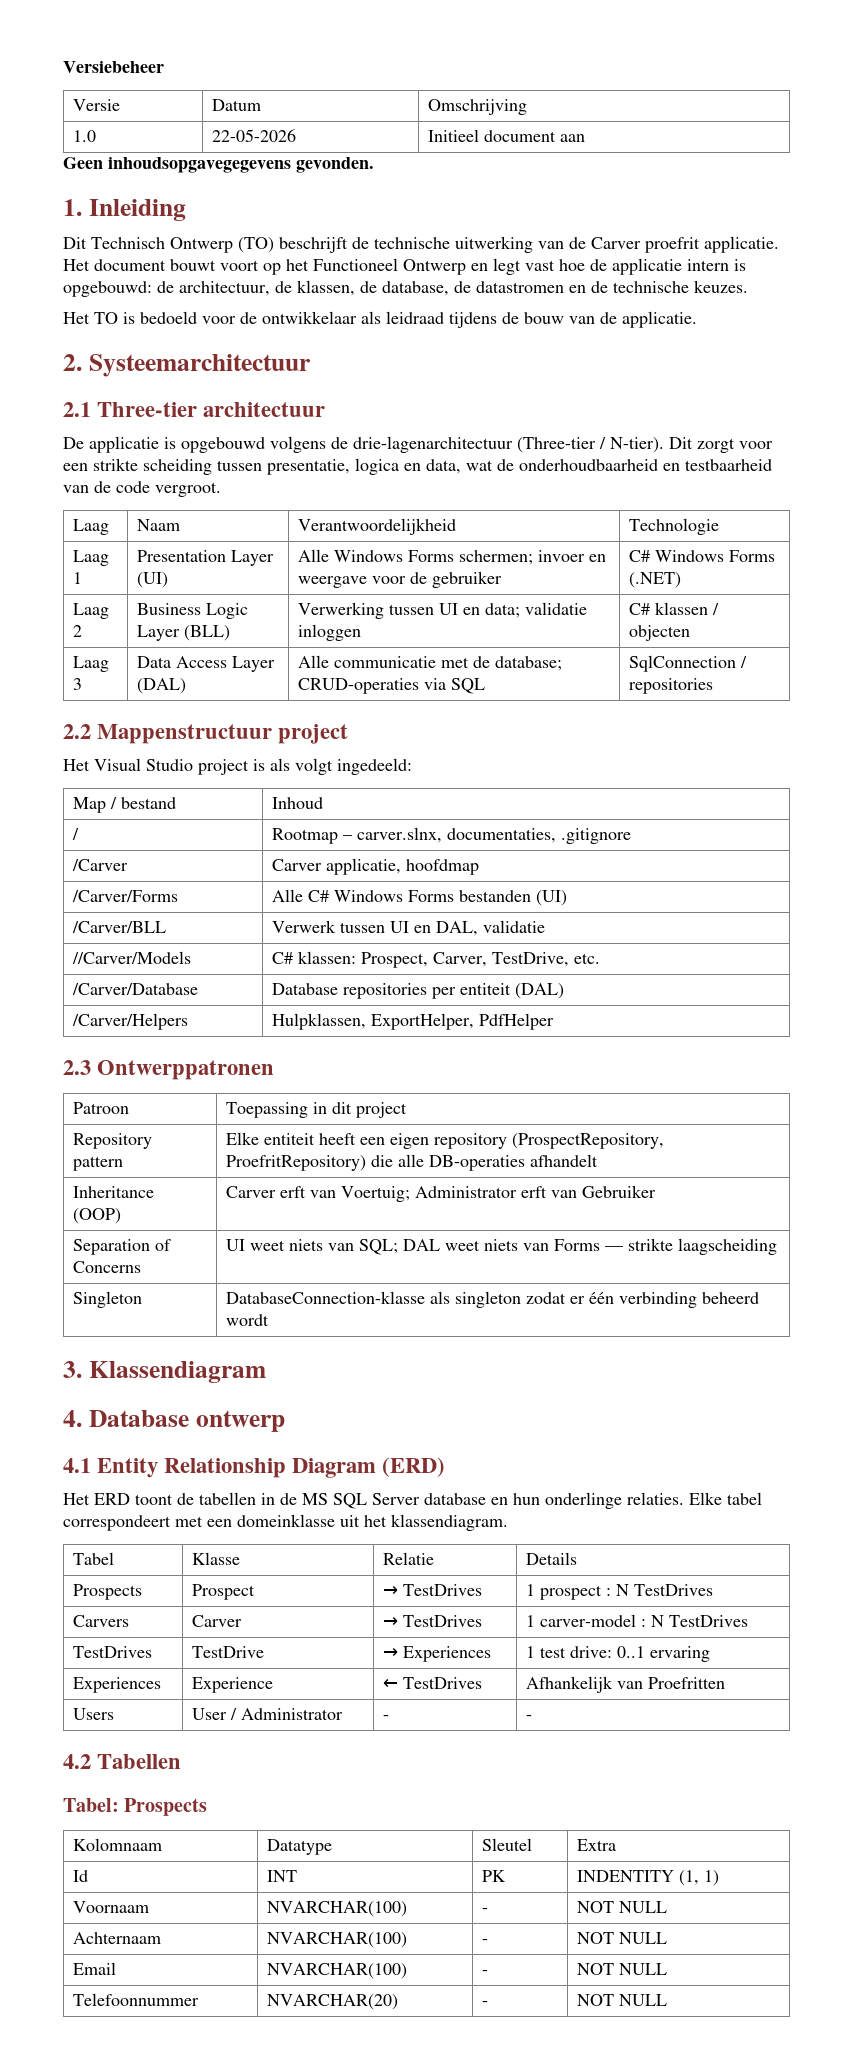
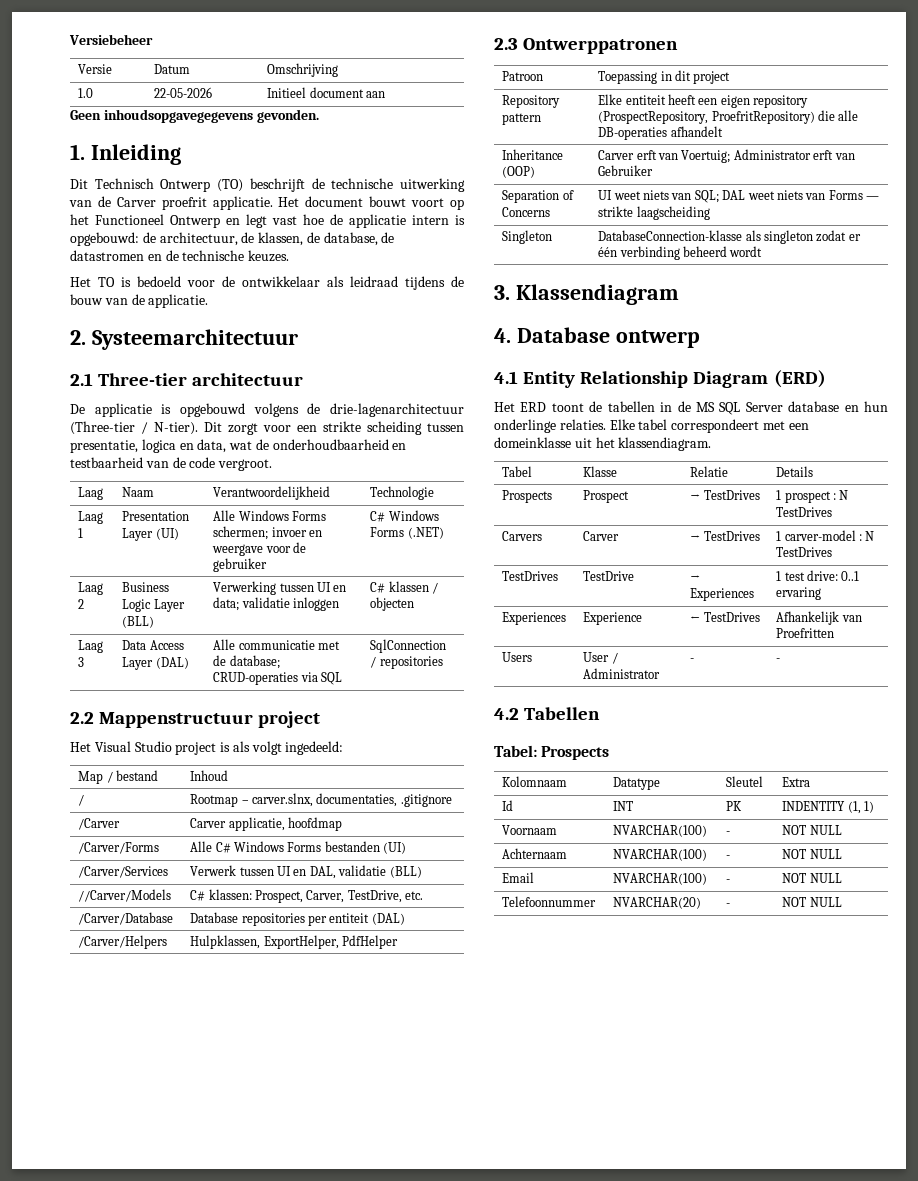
[72,921,167,933] /Carver/BLL -> [78,866,169,878] /Carver/Services
(546, 926) none -> [389,866,422,878] (BLL)

